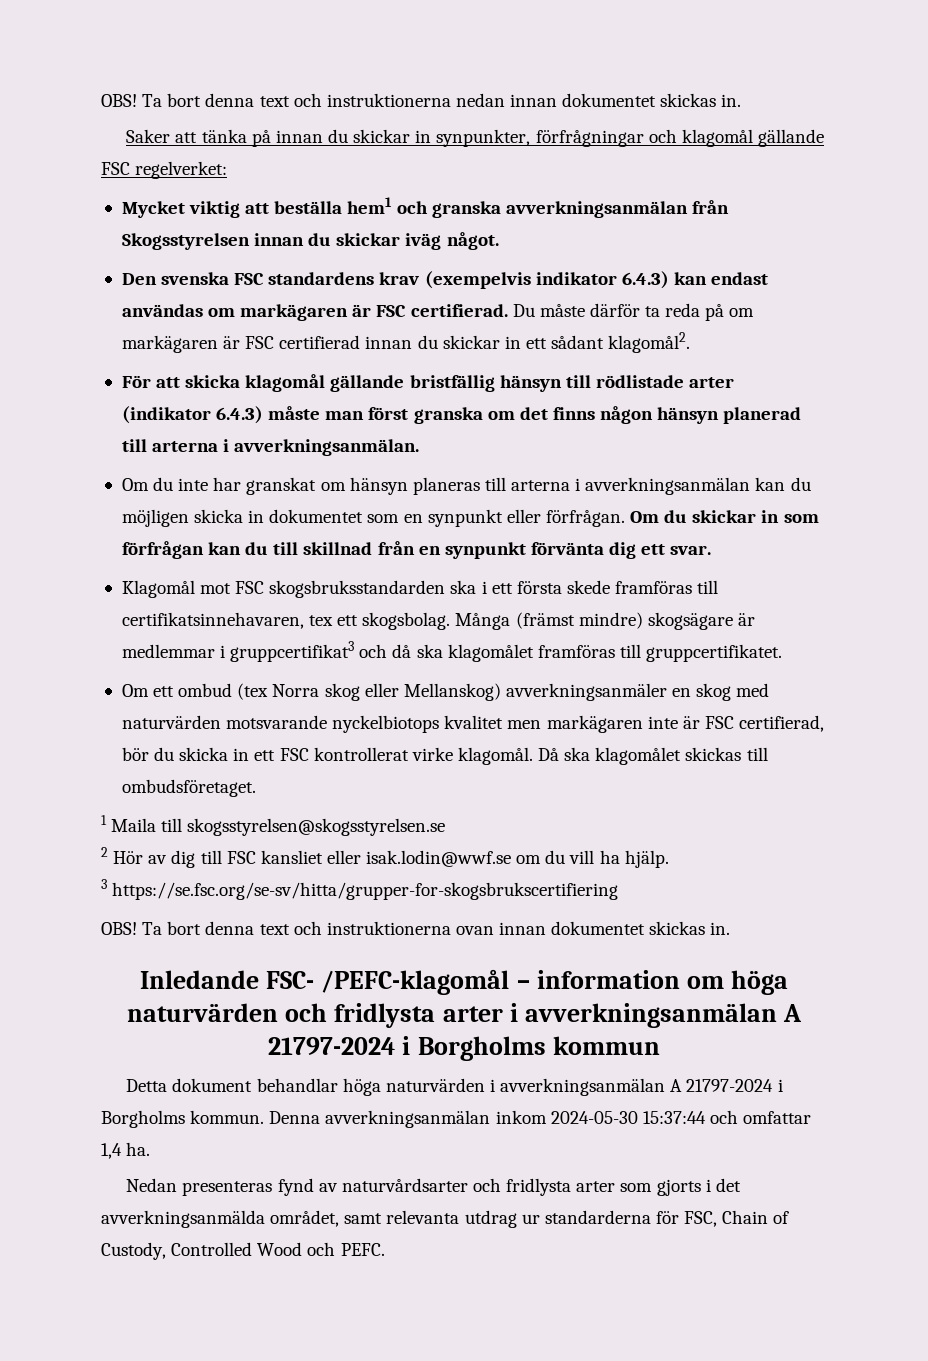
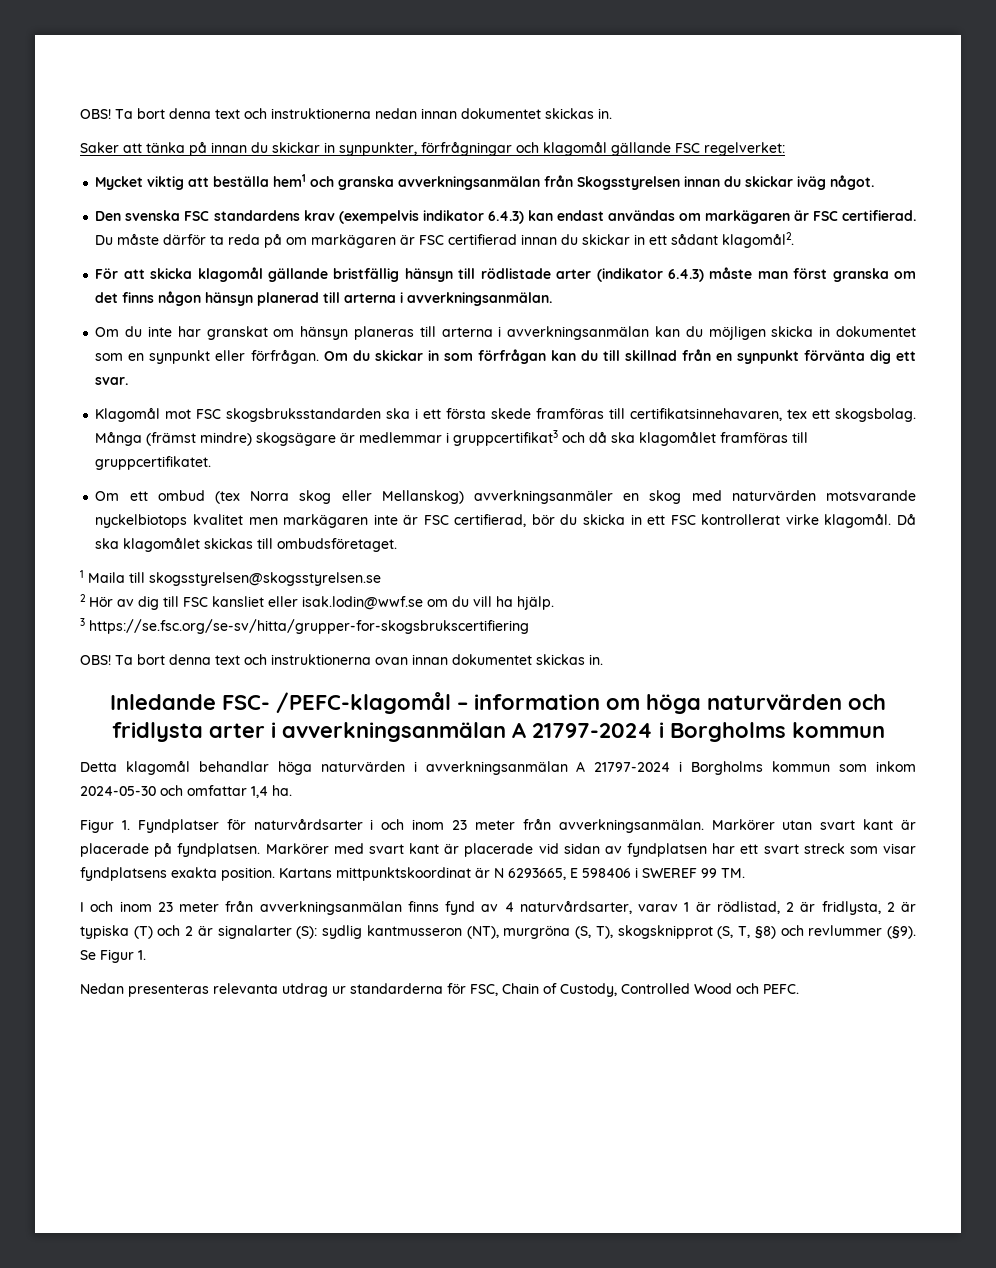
[172,1078,253,1092] dokument -> [125,760,190,775] klagomål
[190,1110,491,1128] kommun. Denna avverkningsanmälan -> [772,761,868,772] kommun som
[642,1111,706,1124] 15:37:44 -> (156, 791) none
[126,1178,741,1196] [101,1210,383,1228] Nedan presenteras fynd av naturvårdsarter och fridlysta arter som gjorts i det avverkningsanmälda området, samt -> [80,818,916,833] [80,842,916,857] [80,867,745,881] [80,900,916,915] [80,925,916,939] [80,949,146,963] [80,983,209,997] Figur 1. Fyndplatser för naturvårdsarter i och inom 23 meter från avverkningsanmälan. Markörer utan svart kant är placerade på fyndplatsen. Markörer med svart kant är placerade vid sidan av fyndplatsen har ett svart streck som visar fyndplatsens exakta position. Kartans mittpunktskoordinat är N 6293665, E 598406 i SWEREF 99 TM. // I och inom 23 meter från avverkningsanmälan finns fynd av 4 naturvårdsarter, varav 1 är rödlistad, 2 är fridlysta, 2 är typiska (T) och 2 är signalarter (S): sydlig kantmusseron (NT), murgröna (S, T), skogsknipprot (S, T, §8) och revlummer (§9). Se Figur 1. // Nedan presenteras

